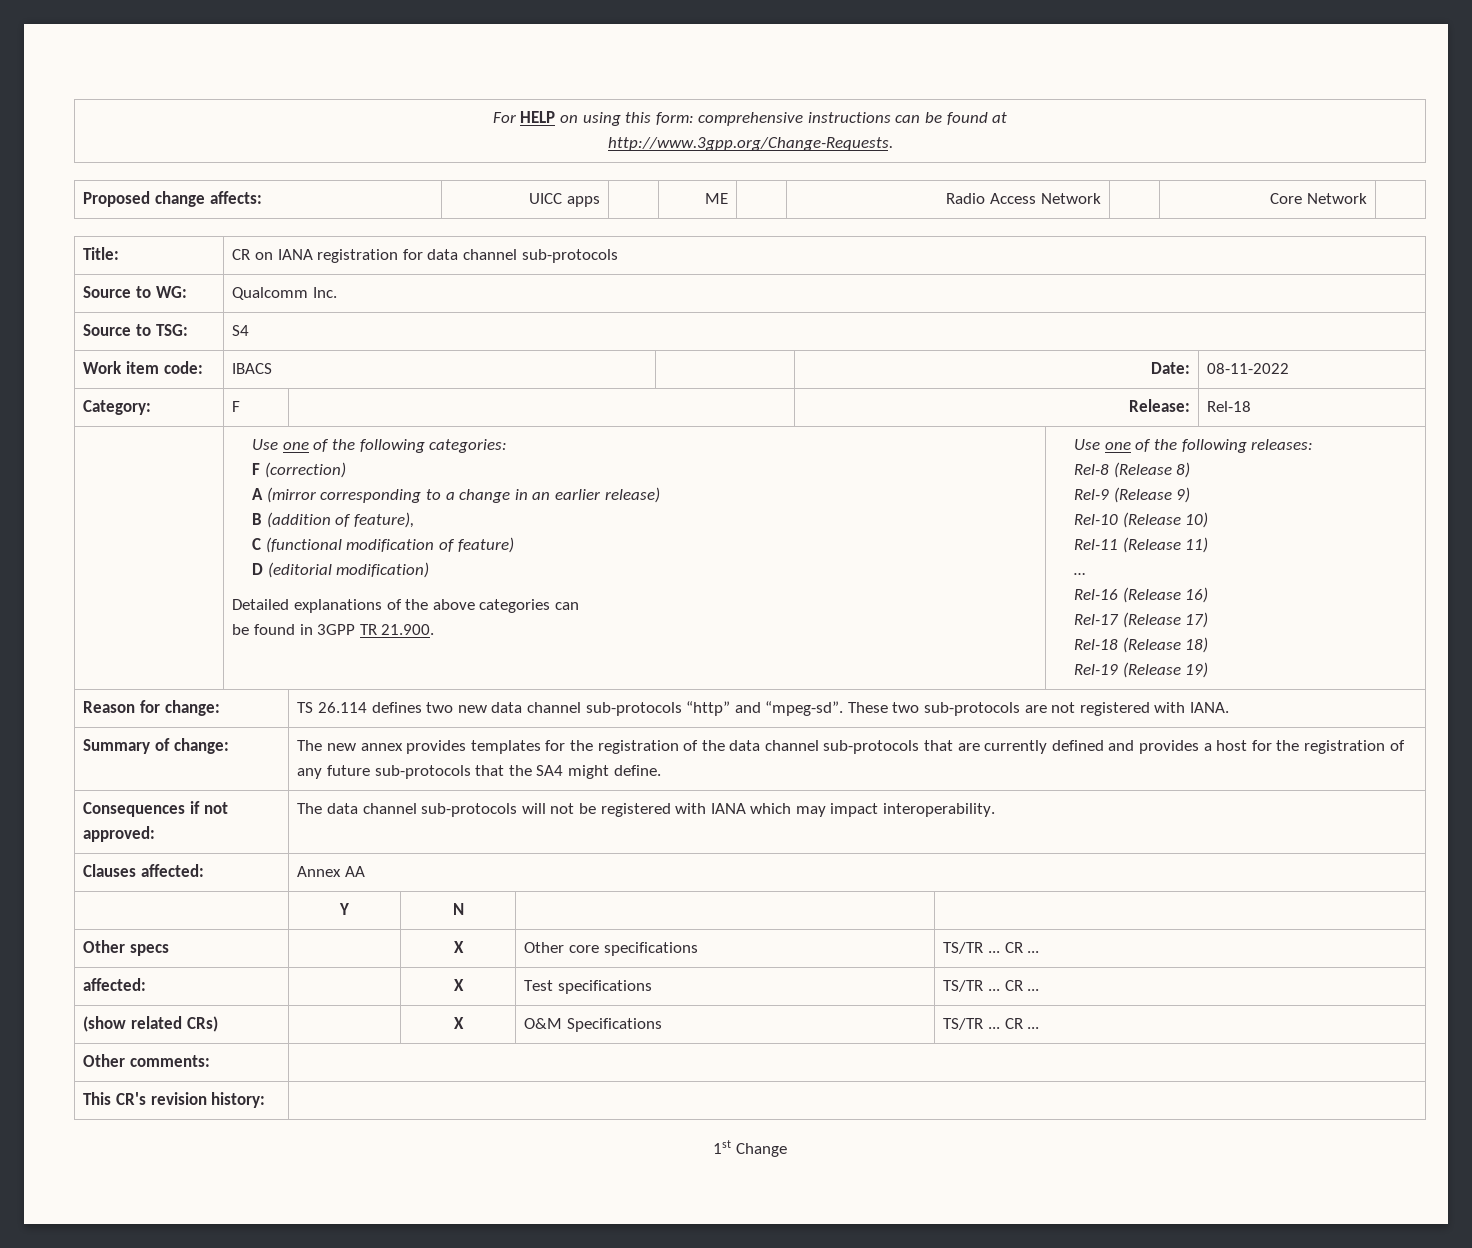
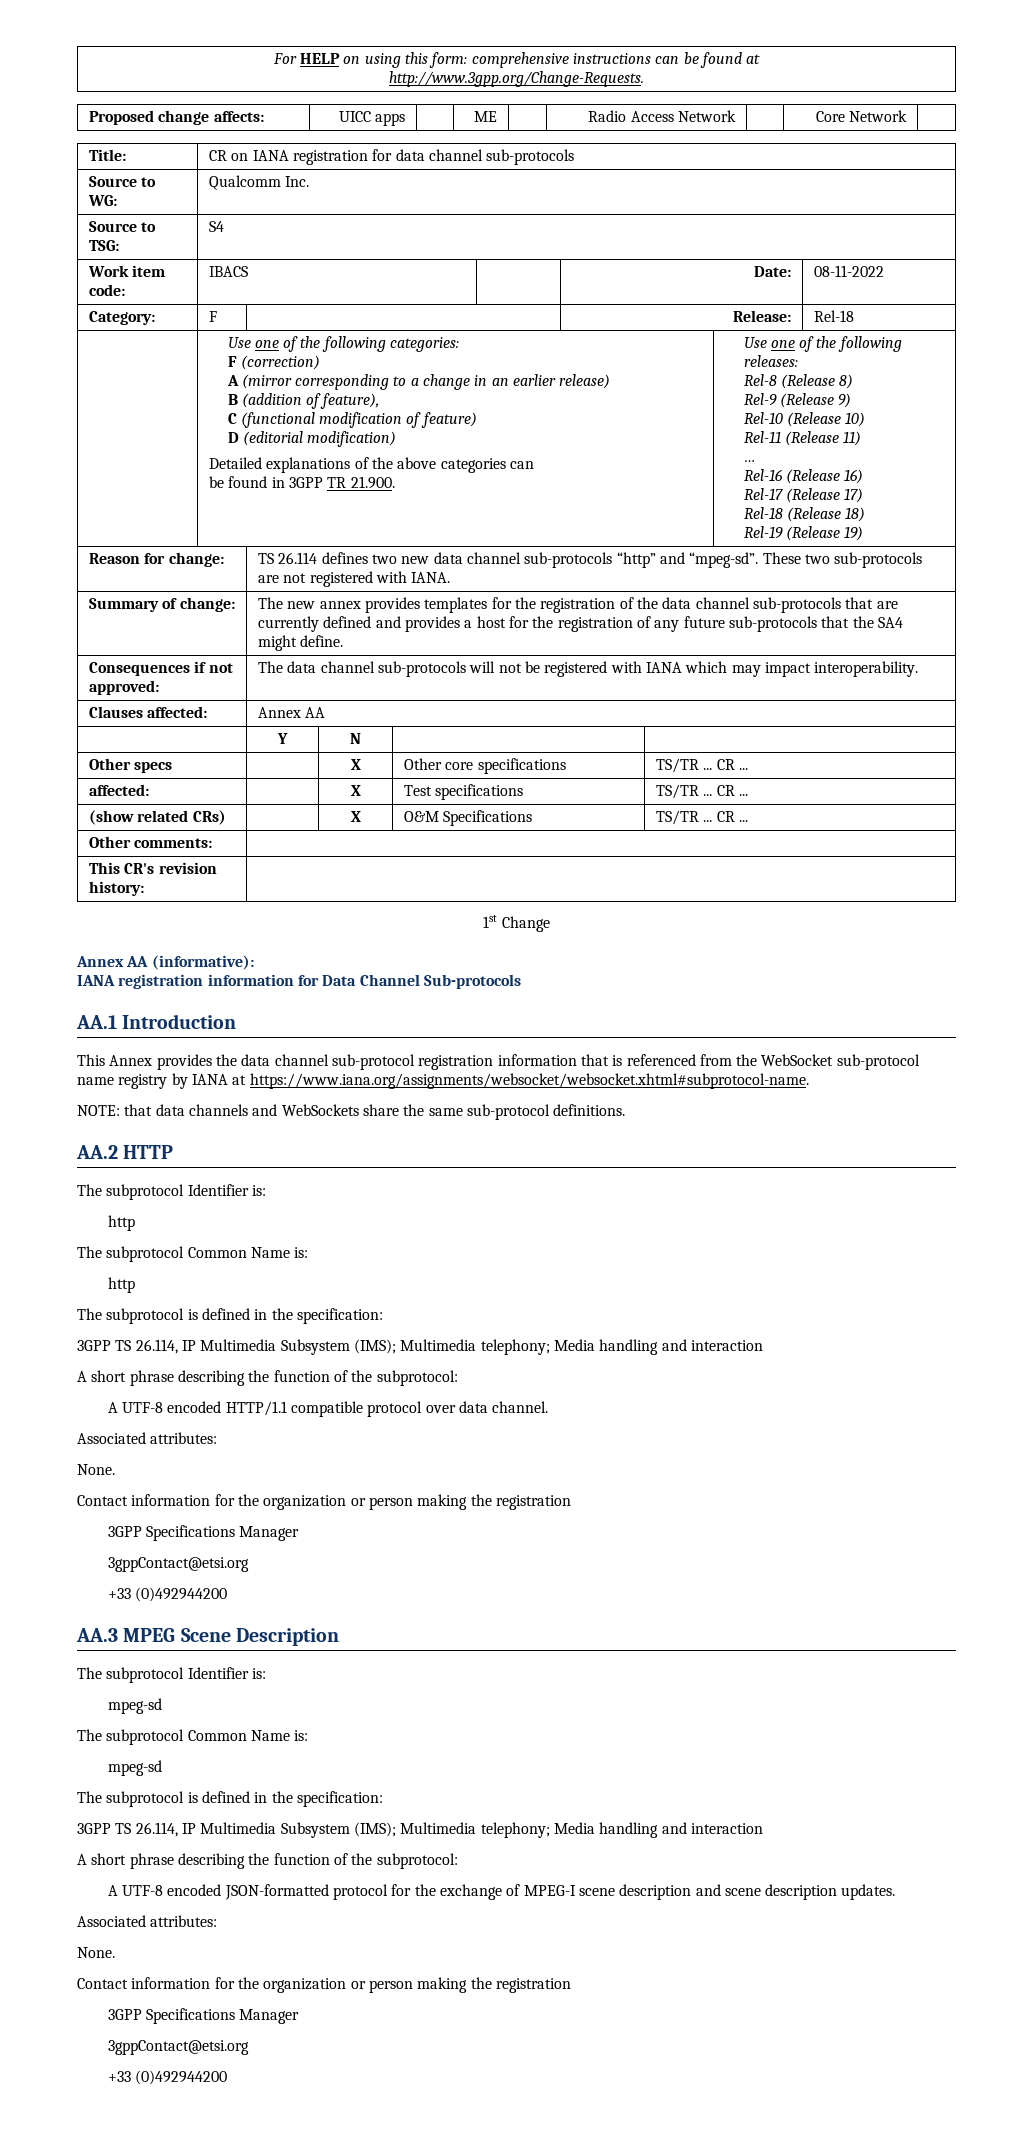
(787, 1150) none -> [76,955,254,970] [77,974,521,989] [76,1014,237,1029] [77,1054,920,1070] [77,1073,809,1089] [77,1104,626,1120] [76,1145,174,1159] [77,1184,266,1200] [107,1215,135,1231] [77,1246,309,1262] [107,1277,135,1293] [77,1308,383,1324] [77,1339,763,1355] [77,1370,458,1386] [107,1401,549,1417] [77,1432,218,1444] [77,1464,115,1475] [77,1494,571,1510] [107,1525,300,1541] [107,1557,249,1572] [107,1587,227,1602] [76,1628,340,1646] [77,1667,266,1683] [107,1698,162,1714] [77,1729,309,1745] [107,1760,162,1776] [77,1791,383,1807] [77,1822,763,1838] [77,1853,458,1869] [107,1884,896,1900] [77,1915,218,1927] [77,1947,115,1958] [77,1977,571,1993] [107,2008,300,2024] [107,2040,249,2055] [107,2070,227,2085] // Annex AA (informative): // IANA registration information for Data Channel Sub-protocols // AA.1 Introduction // This Annex provides the data channel sub-protocol registration information that is referenced from the WebSocket sub-protocol name registry by IANA at https://www.iana.org/assignments/websocket/websocket.xhtml#subprotocol-name. // NOTE: that data channels and WebSockets share the same sub-protocol definitions. // AA.2 HTTP // The subprotocol Identifier is: // http // The subprotocol Common Name is: // http // The subprotocol is defined in the specification: // 3GPP TS 26.114, IP Multimedia Subsystem (IMS); Multimedia telephony; Media handling and interaction // A short phrase describing the function of the subprotocol: // A UTF-8 encoded HTTP/1.1 compatible protocol over data channel. // Associated attributes: // None. // Contact information for the organization or person making the registration // 3GPP Specifications Manager // 3gppContact@etsi.org // +33 (0)492944200 // AA.3 MPEG Scene Description // The subprotocol Identifier is: // mpeg-sd // The subprotocol Common Name is: // mpeg-sd // The subprotocol is defined in the specification: // 3GPP TS 26.114, IP Multimedia Subsystem (IMS); Multimedia telephony; Media handling and interaction // A short phrase describing the function of the subprotocol: // A UTF-8 encoded JSON-formatted protocol for the exchange of MPEG-I scene description and scene description updates. // Associated attributes: // None. // Contact information for the organization or person making the registration // 3GPP Specifications Manager // 3gppContact@etsi.org // +33 (0)492944200

